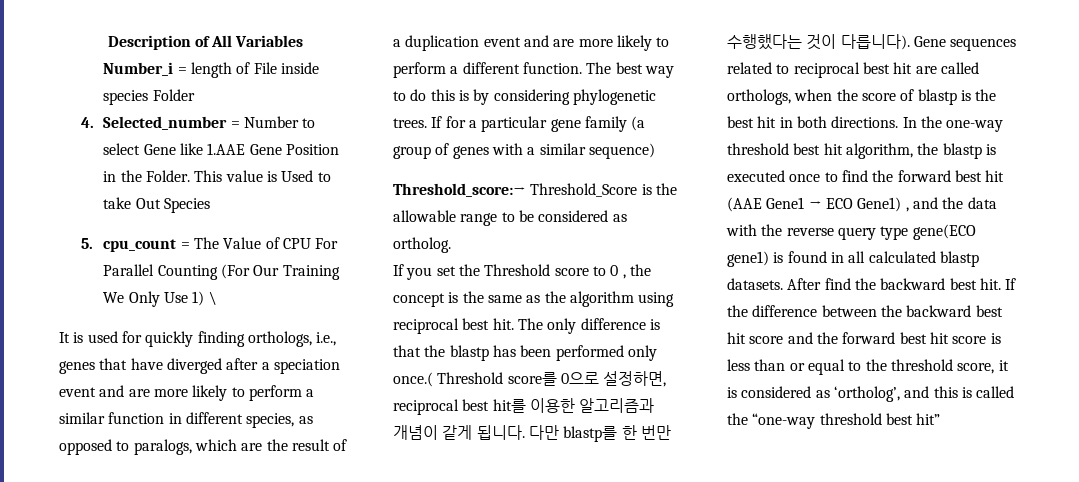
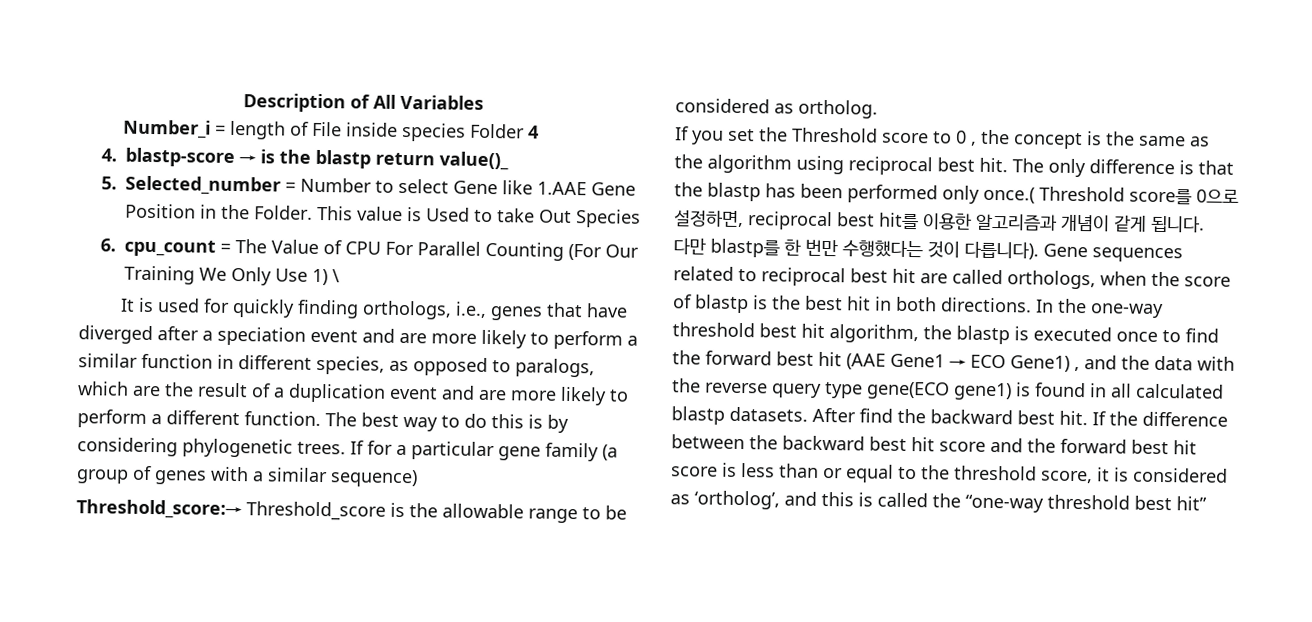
[81,117,95,128] // 4. -> [527,125,539,139] [100,147,509,171] [100,176,117,190] 4 // 4. blastp-score → is the blastp return value()_ // 5.
[81,238,94,249] 5. -> [99,238,116,252] 6.
[530,183,638,197] Threshold_Score -> [246,501,386,521] Threshold_score

